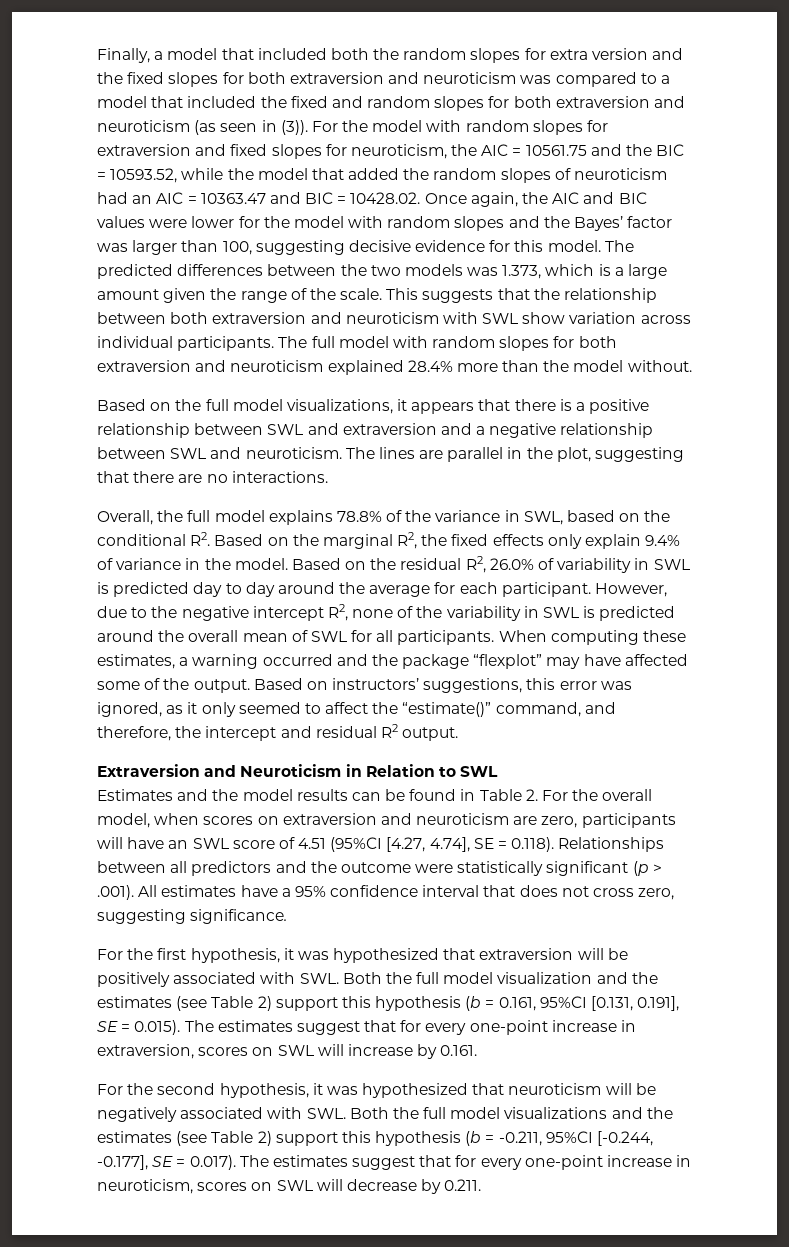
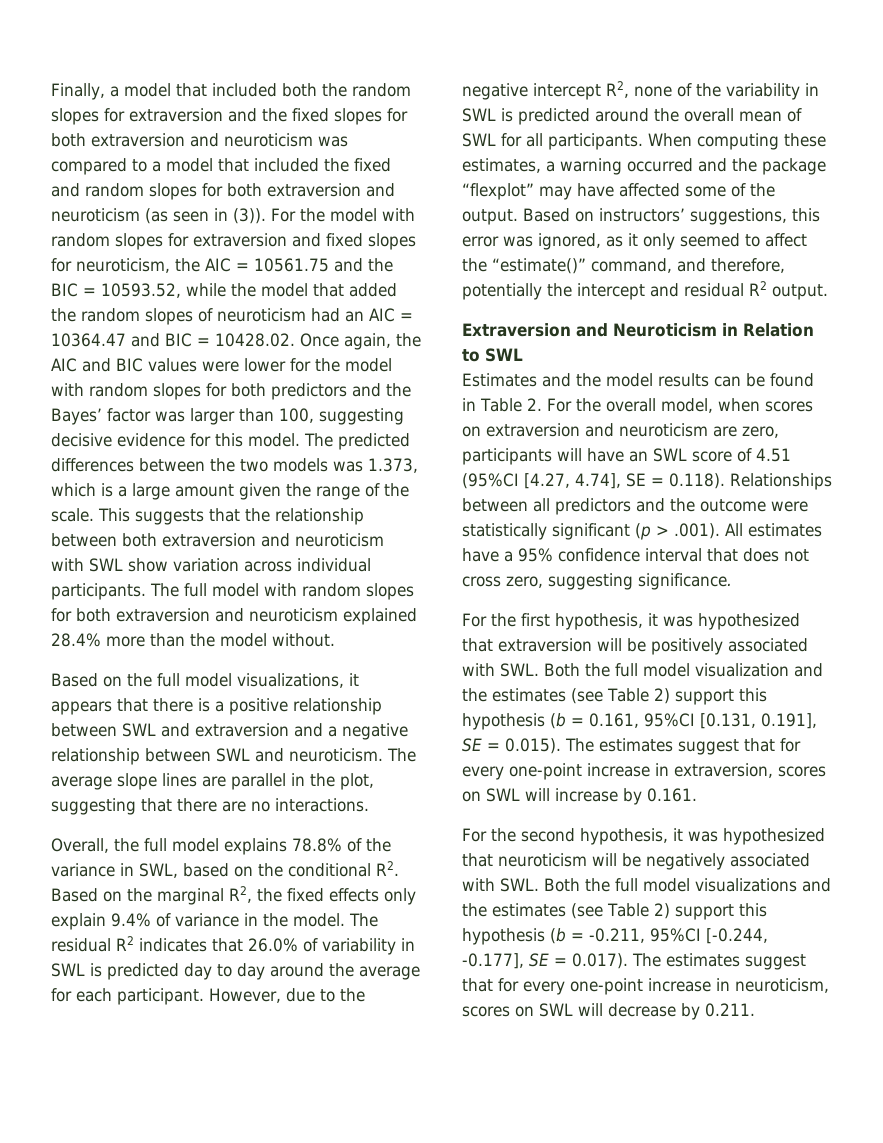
[549,48,649,60] extra version -> [129,108,223,122] extraversion
[200,193,266,204] 10363.47 -> [51,333,126,347] 10364.47
(505, 223) none -> [206,383,347,400] for both predictors
(375, 453) none -> [51,773,157,790] average slope
[291,556,486,573] Based on the residual R2, -> [349,913,378,927] [51,936,243,952] The residual R2 indicates that
(171, 733) none -> [462,283,542,300] potentially

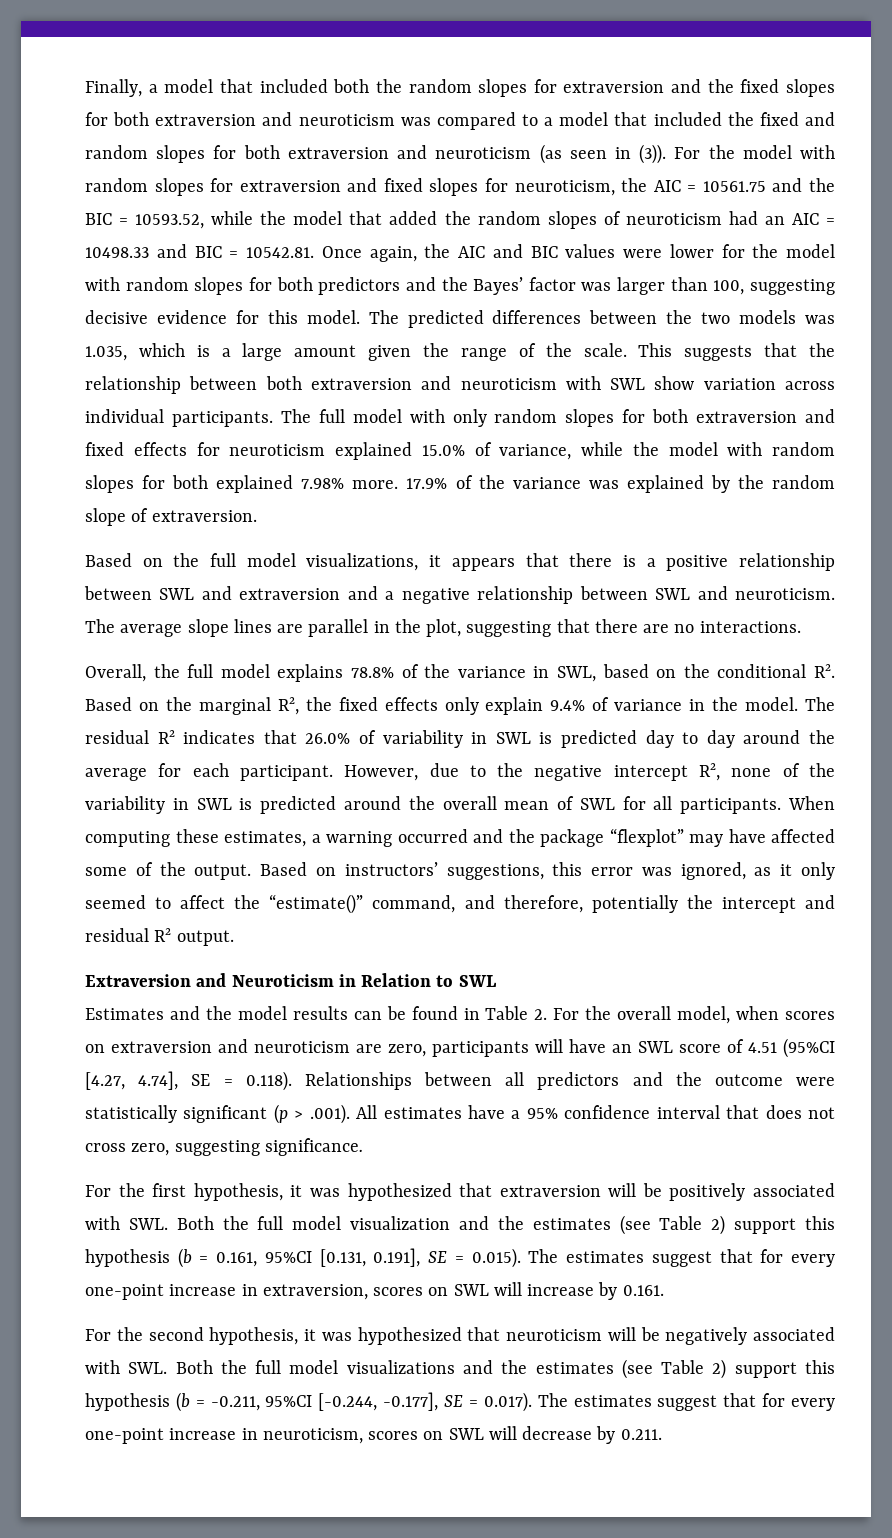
[51,333,126,347] 10364.47 -> [85,247,149,258] 10498.33
[215,333,295,347] 10428.02. -> [246,247,314,258] 10542.81.
[368,458,418,473] 1.373, -> [85,346,127,361] 1.035,
[302,583,414,600] [51,608,417,625] [51,633,335,647] random slopes for both extraversion and neuroticism explained 28.4% more than the model without. -> [452,409,835,427] [85,442,835,460] [85,475,835,493] [85,508,257,526] only random slopes for both extraversion and fixed effects for neuroticism explained 15.0% of variance, while the model with random slopes for both explained 7.98% more. 17.9% of the variance was explained by the random slope of extraversion.

